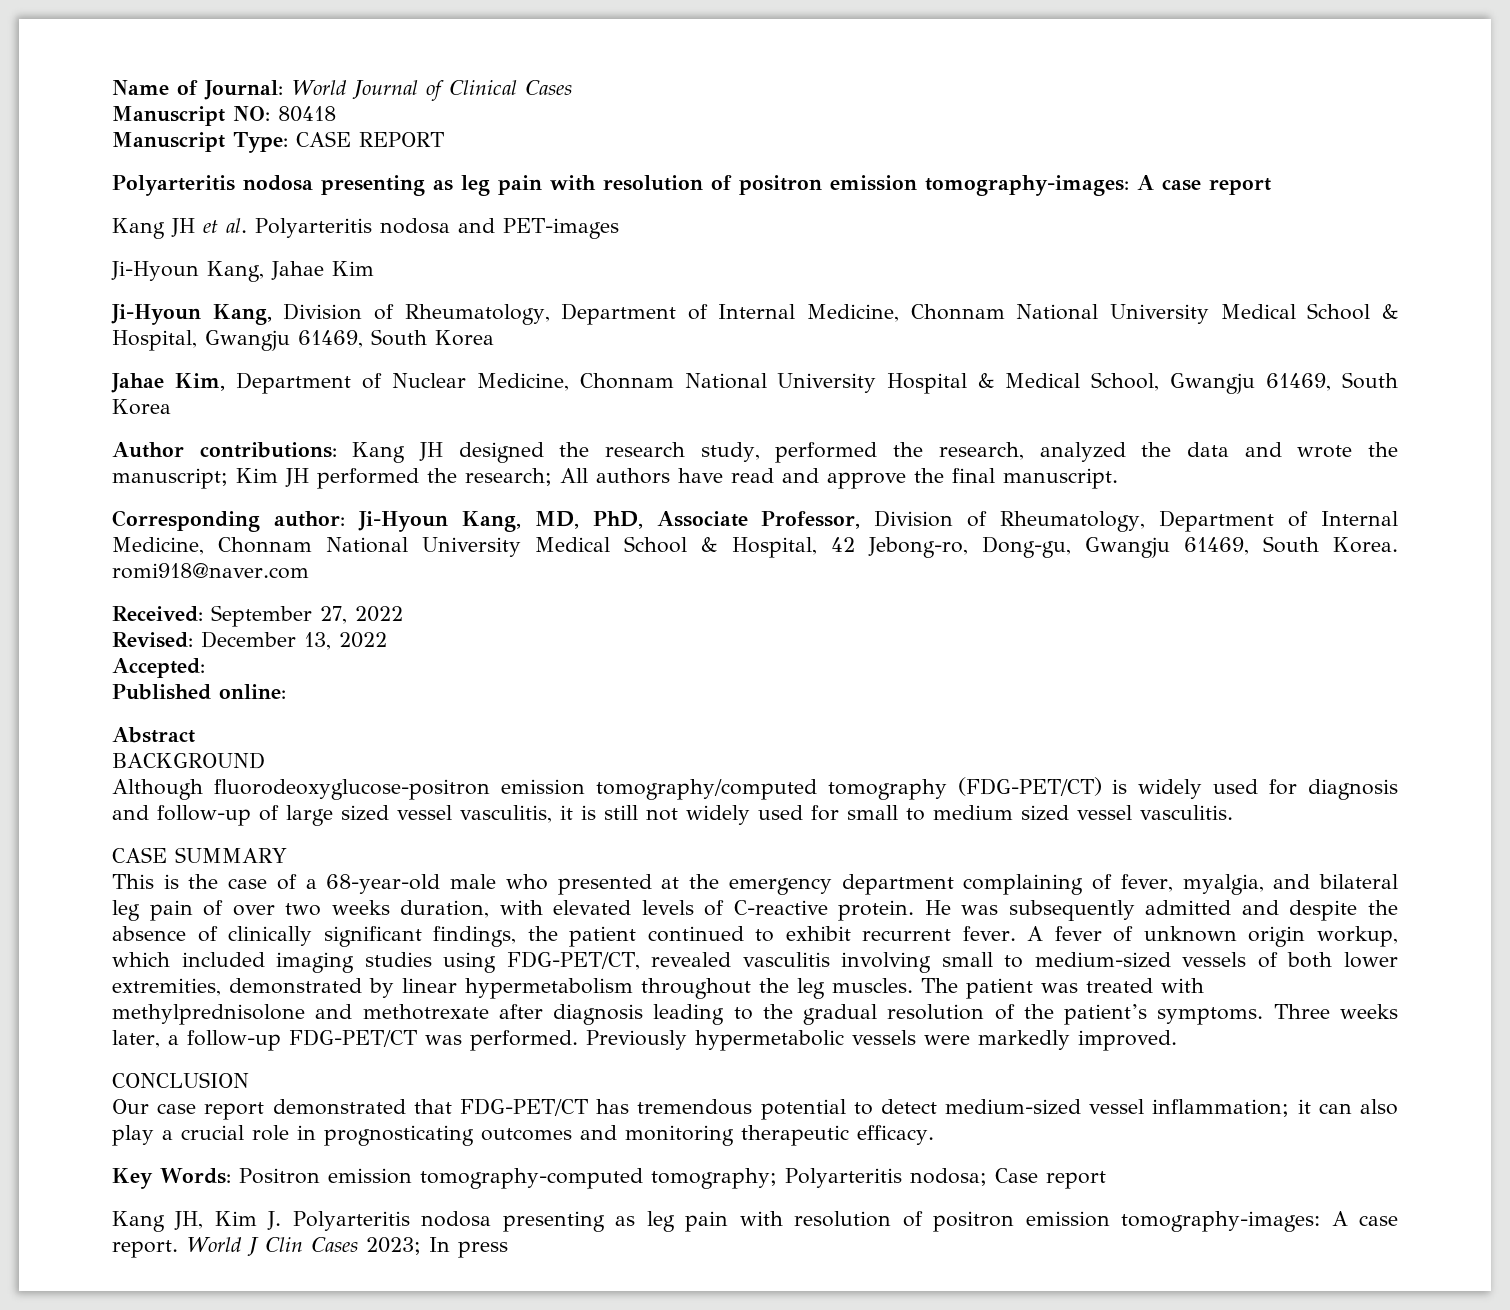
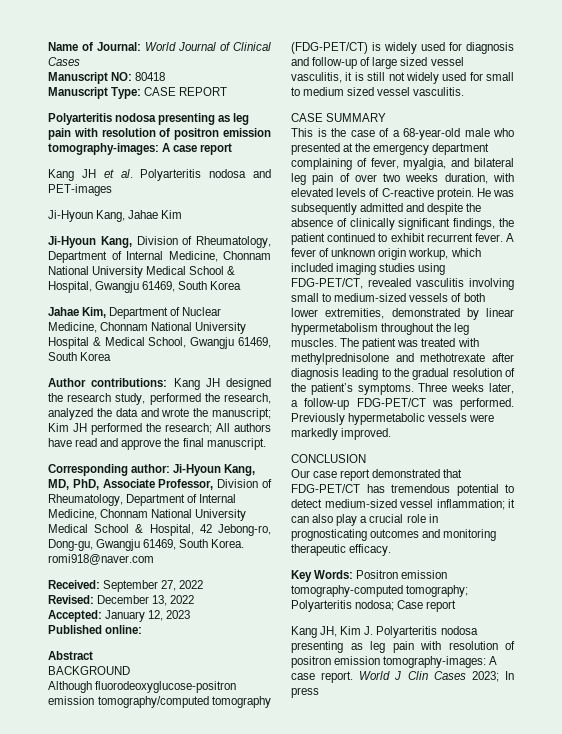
(205, 668) none -> [105,610,191,622] January 12, 2023

